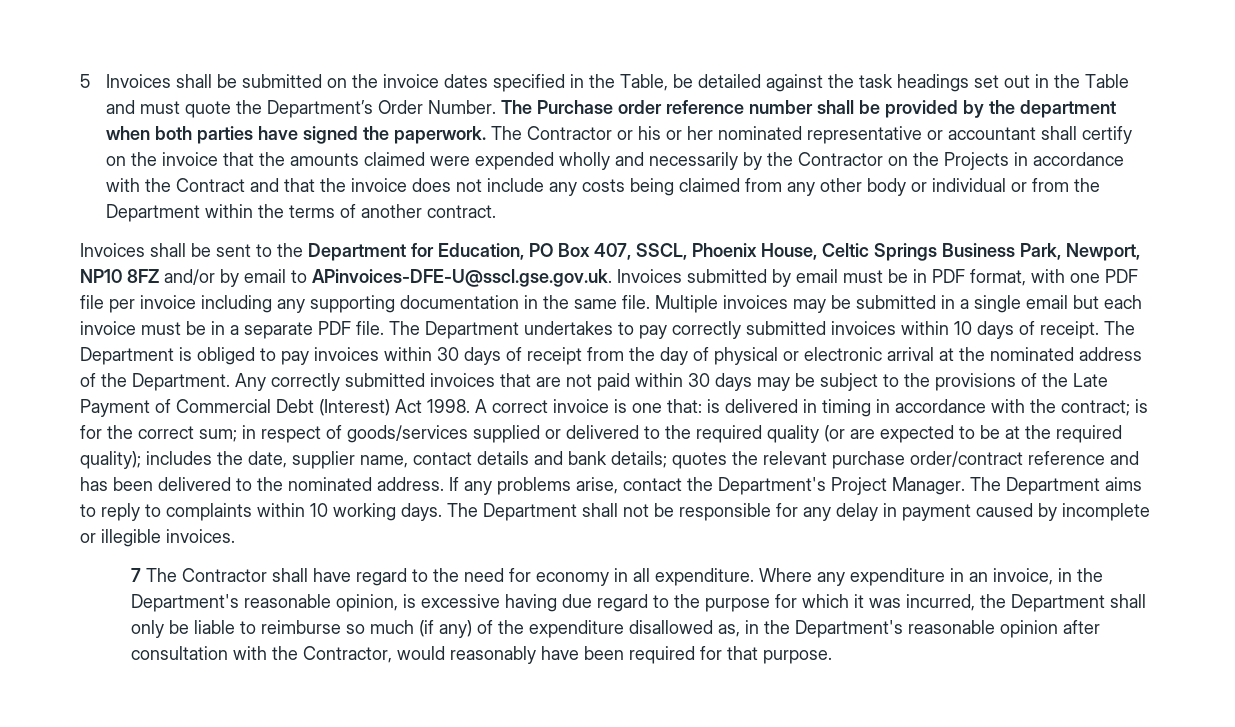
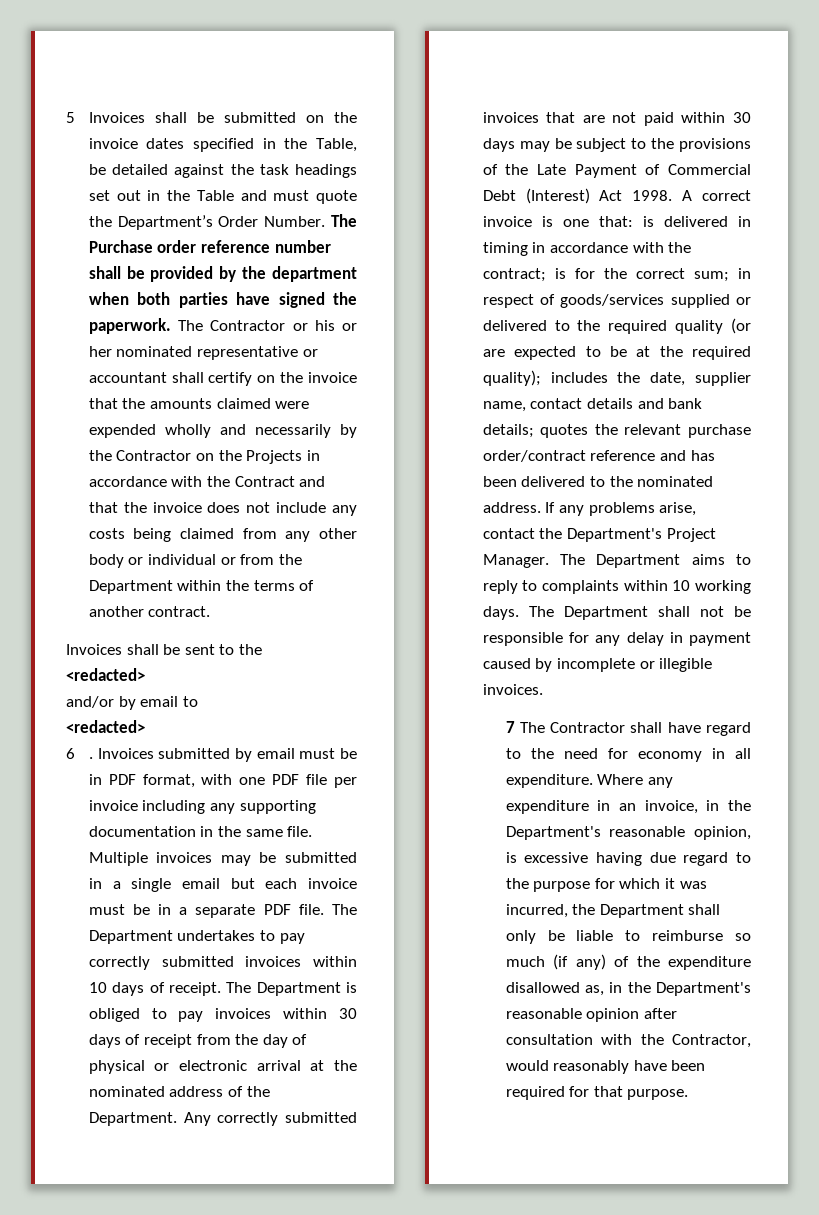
[308,243,1140,261] [80,269,159,283] Department for Education, PO Box 407, SSCL, Phoenix House, Celtic Springs Business Park, Newport, NP10 8FZ -> [66,668,145,681] // <redacted> //
[312,269,612,287] APinvoices-DFE-U@sscl.gse.gov.uk. -> [66,720,145,733] [66,748,93,759] // <redacted> // 6 .

